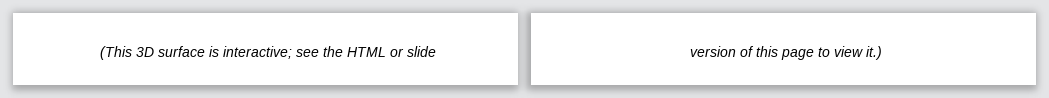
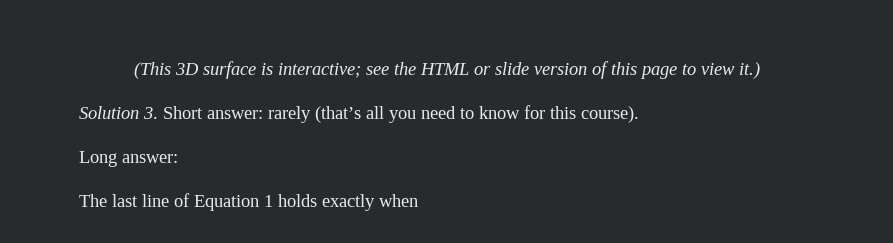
(882, 53) none -> [79,105,639,123] [79,151,178,167] [79,193,418,211] // Solution 3. Short answer: rarely (that’s all you need to know for this course). // Long answer: // The last line of Equation 1 holds exactly when

